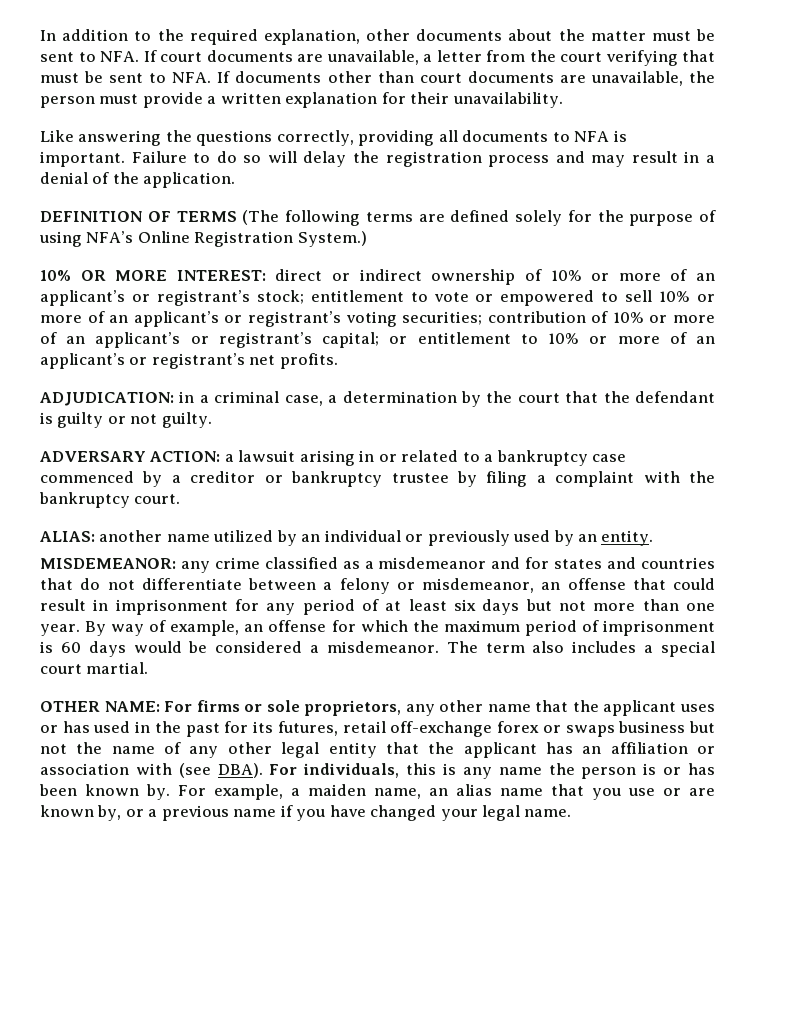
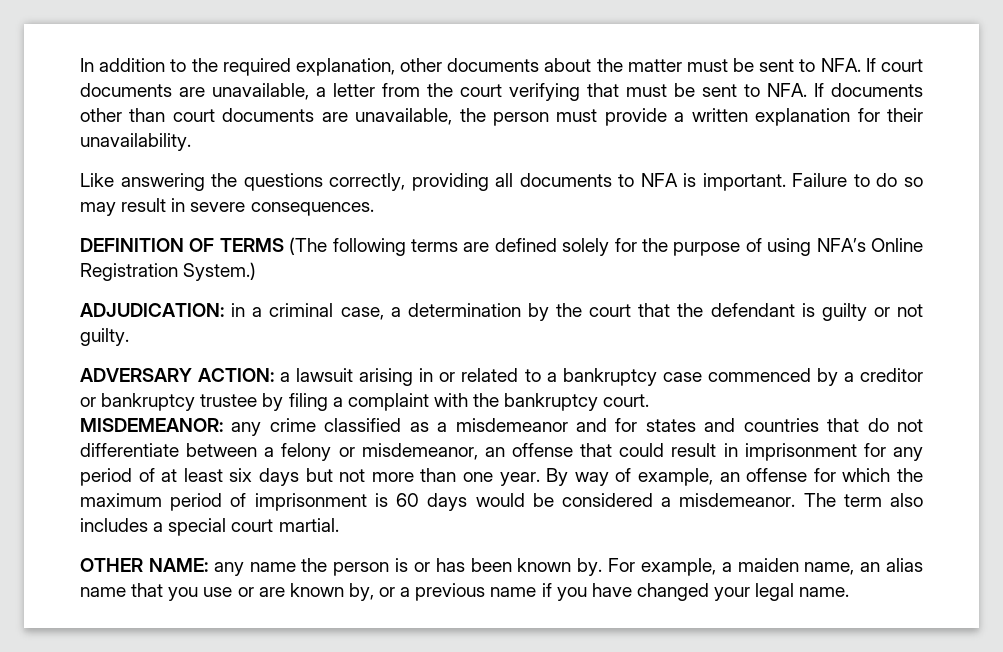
[267,151,715,167] [40,172,236,188] will delay the registration process and may result in a denial of the application. -> [80,198,374,216] may result in severe consequences.
[40,269,716,285] [40,290,715,306] [40,311,716,327] [40,332,716,348] [40,353,338,369] // 10% OR MORE INTEREST: direct or indirect ownership of 10% or more of an applicant’s or registrant’s stock; entitlement to vote or empowered to sell 10% or more of an applicant’s or registrant’s voting securities; contribution of 10% or more of an applicant’s or registrant’s capital; or entitlement to 10% or more of an applicant’s or registrant’s net profits. -> (257, 271) none
[40,530,654,546] // ALIAS: another name utilized by an individual or previously used by an entity. -> (650, 400) none
[164,700,716,716] [40,721,716,737] [40,742,715,758] [40,763,456,778] For firms or sole proprietors, any other name that the applicant uses or has used in the past for its futures, retail off-exchange forex or swaps business but not the name of any other legal entity that the applicant has an affiliation or association with (see DBA). For individuals, this is -> (208, 565) none

